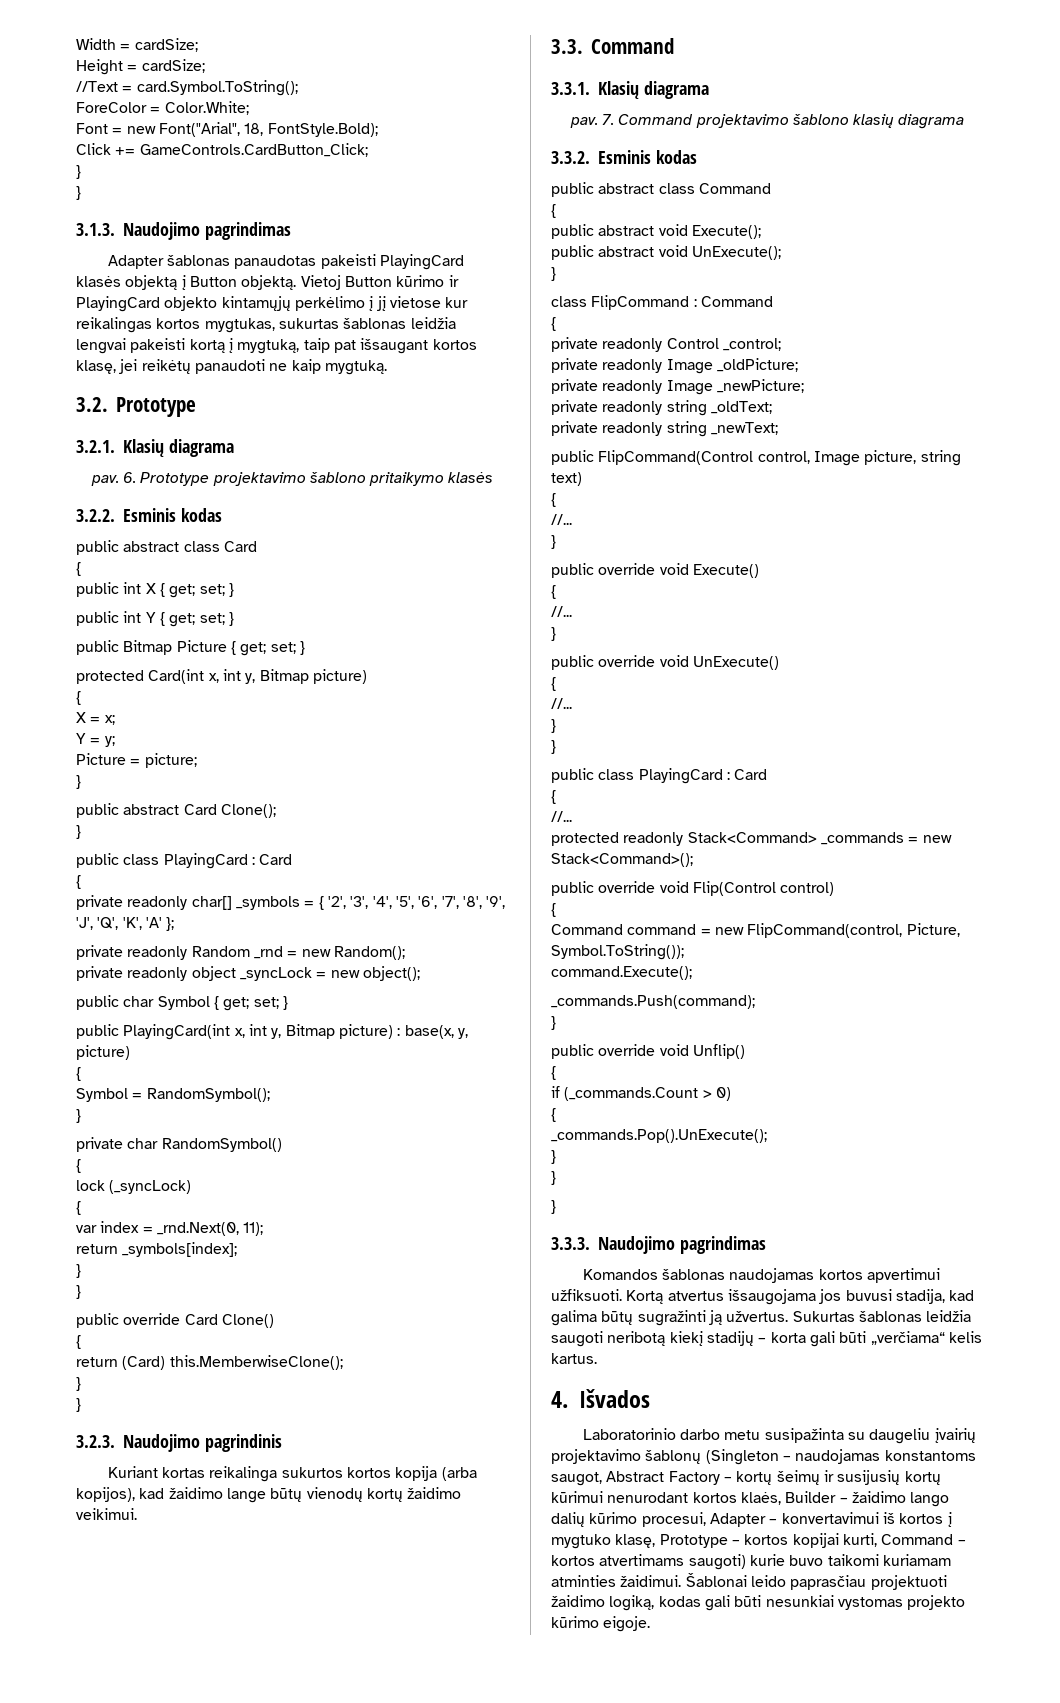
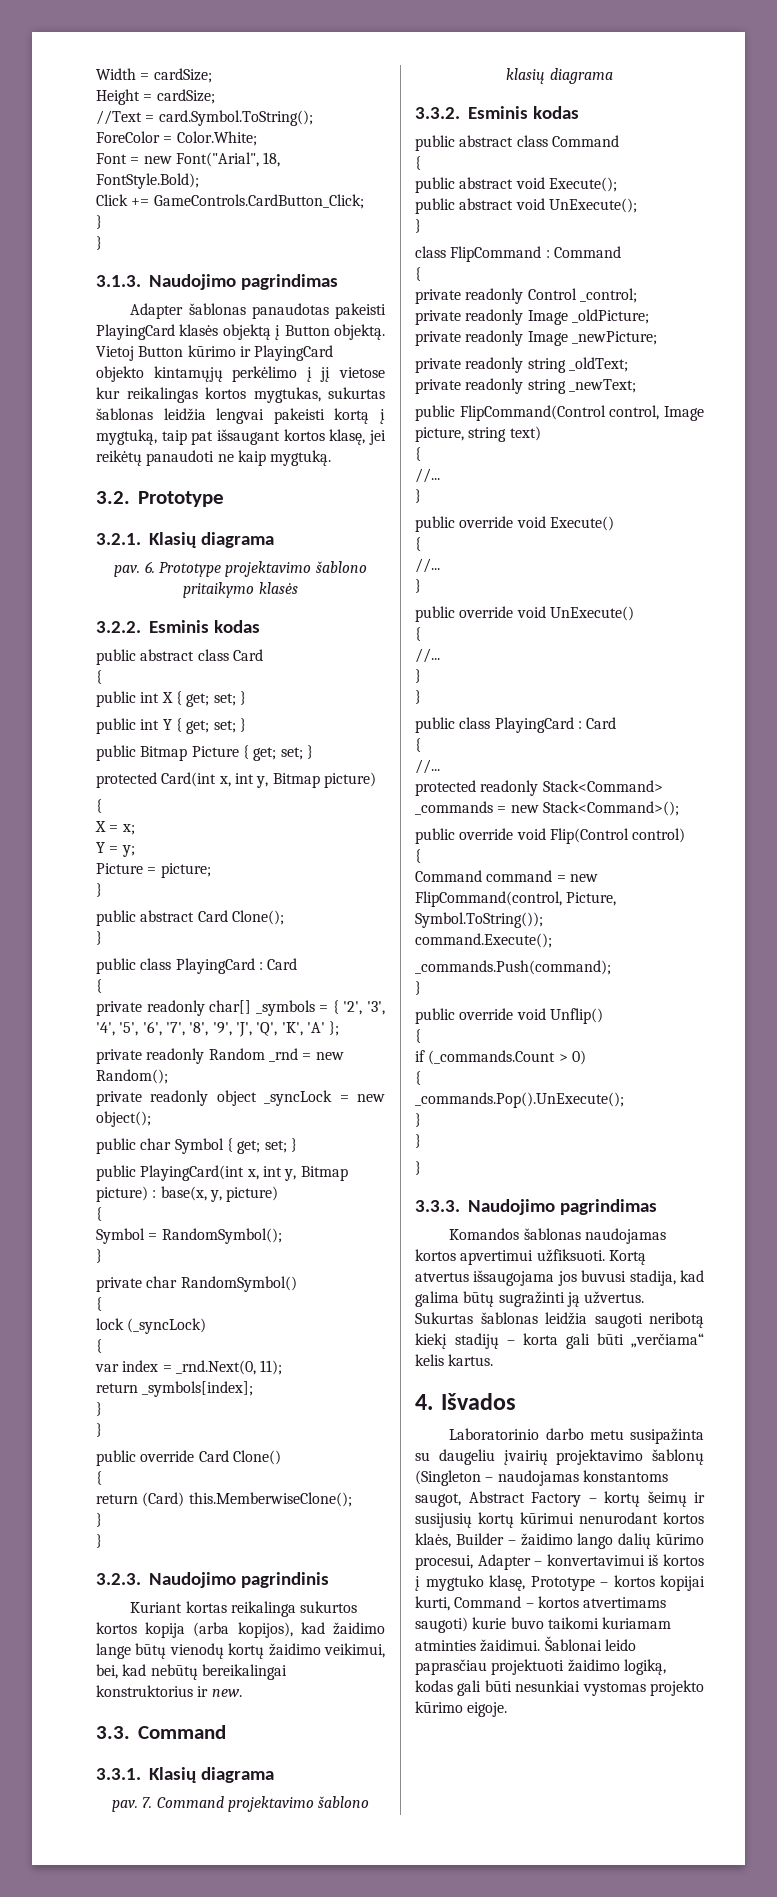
[76,1508,137,1520] veikimui. -> [324,1643,385,1658] [96,1664,287,1680] [96,1685,242,1697] veikimui, bei, kad nebūtų bereikalingai konstruktorius ir new.

